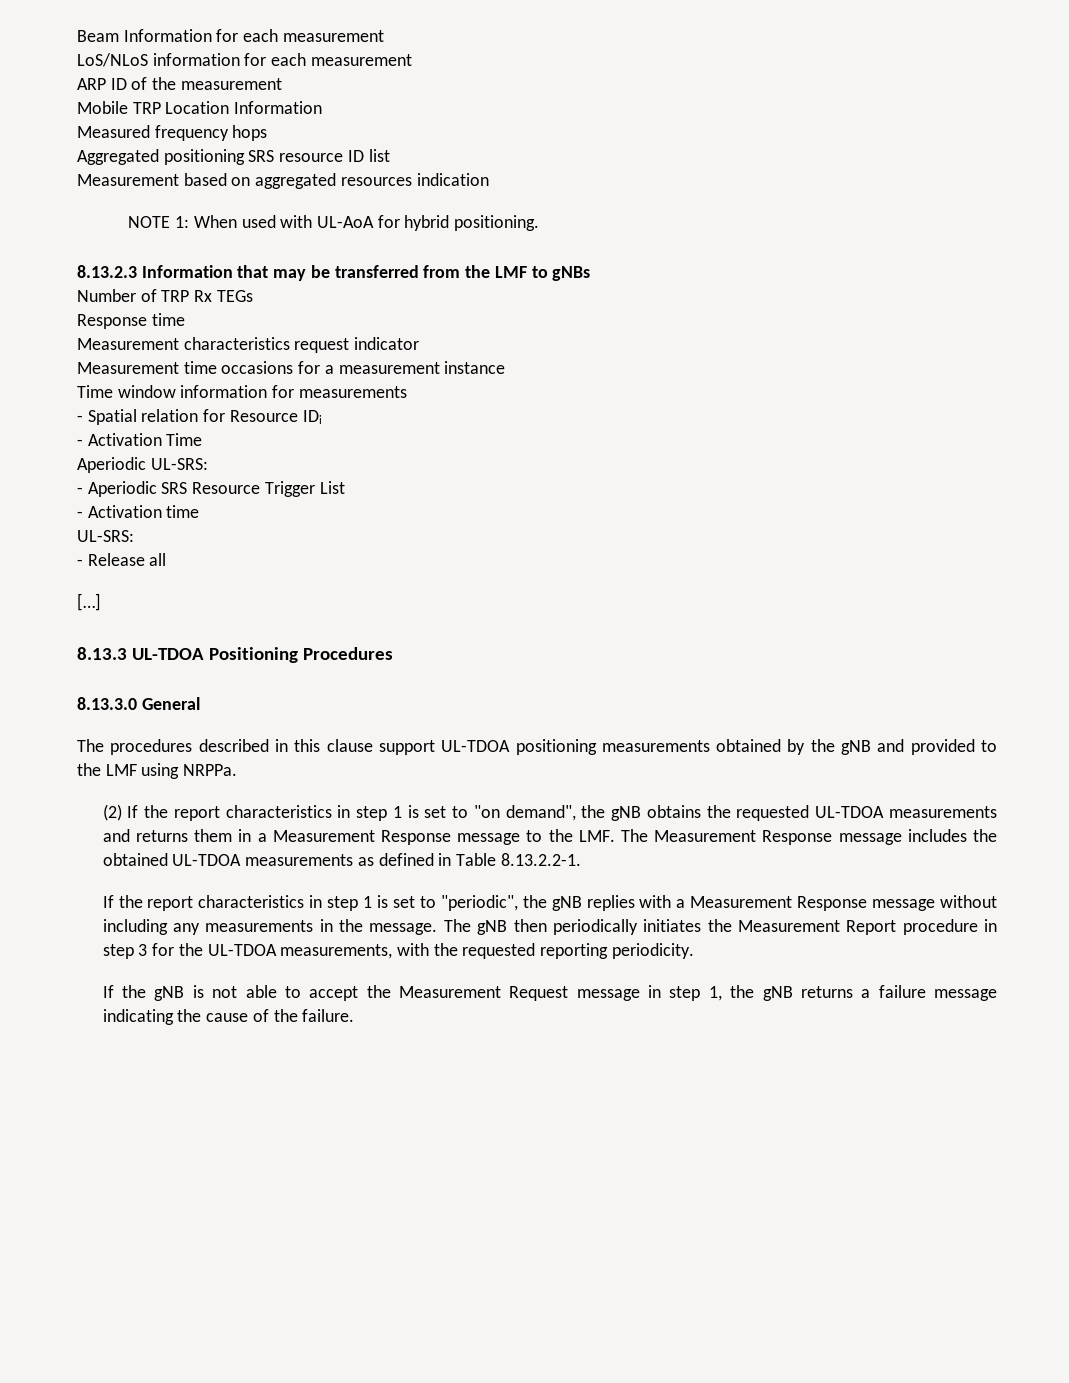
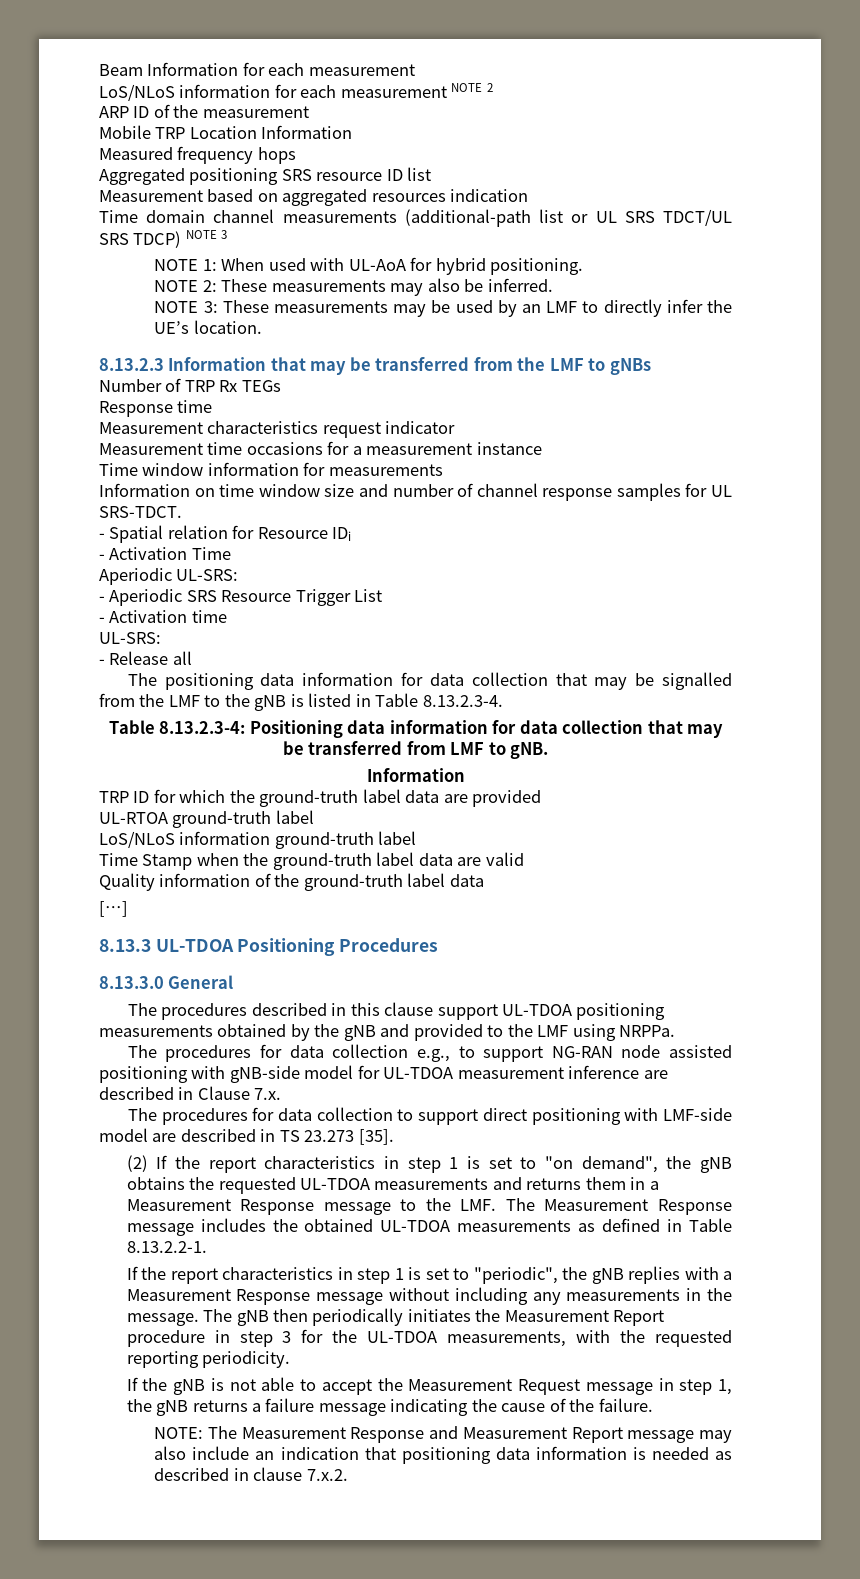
(412, 60) none -> [451,83,493,92] NOTE 2
(489, 179) none -> [99,209,732,227] [99,230,228,248] // Time domain channel measurements (additional-path list or UL SRS TDCT/UL SRS TDCP) NOTE 3
(540, 223) none -> [154,278,553,296] [154,299,732,317] [154,320,262,334] // NOTE 2: These measurements may also be inferred. // NOTE 3: These measurements may be used by an LMF to directly infer the UE’s location.
(407, 392) none -> [99,483,733,501] [99,506,182,518] // Information on time window size and number of channel response samples for UL SRS-TDCT.
(167, 559) none -> [127,672,733,690] [99,693,503,711] [108,720,724,738] [282,741,549,759] [366,768,465,782] [99,789,542,807] [99,810,314,828] [99,831,417,849] [99,852,524,870] [99,873,484,891] // The positioning data information for data collection that may be signalled from the LMF to the gNB is listed in Table 8.13.2.3-4. // Table 8.13.2.3-4: Positioning data information for data collection that may be transferred from LMF to gNB. // Information // TRP ID for which the ground-truth label data are provided // UL-RTOA ground-truth label // LoS/NLoS information ground-truth label // Time Stamp when the ground-truth label data are valid // Quality information of the ground-truth label data
(238, 770) none -> [127,1044,732,1062] [99,1065,668,1083] [99,1086,282,1100] [127,1107,732,1125] [99,1128,394,1145] // The procedures for data collection e.g., to support NG-RAN node assisted positioning with gNB-side model for UL-TDOA measurement inference are described in Clause 7.x. // The procedures for data collection to support direct positioning with LMF-side model are described in TS 23.273 [35].
(355, 1015) none -> [154,1426,732,1443] [154,1446,733,1464] [154,1467,348,1481] // NOTE: The Measurement Response and Measurement Report message may also include an indication that positioning data information is needed as described in clause 7.x.2.

